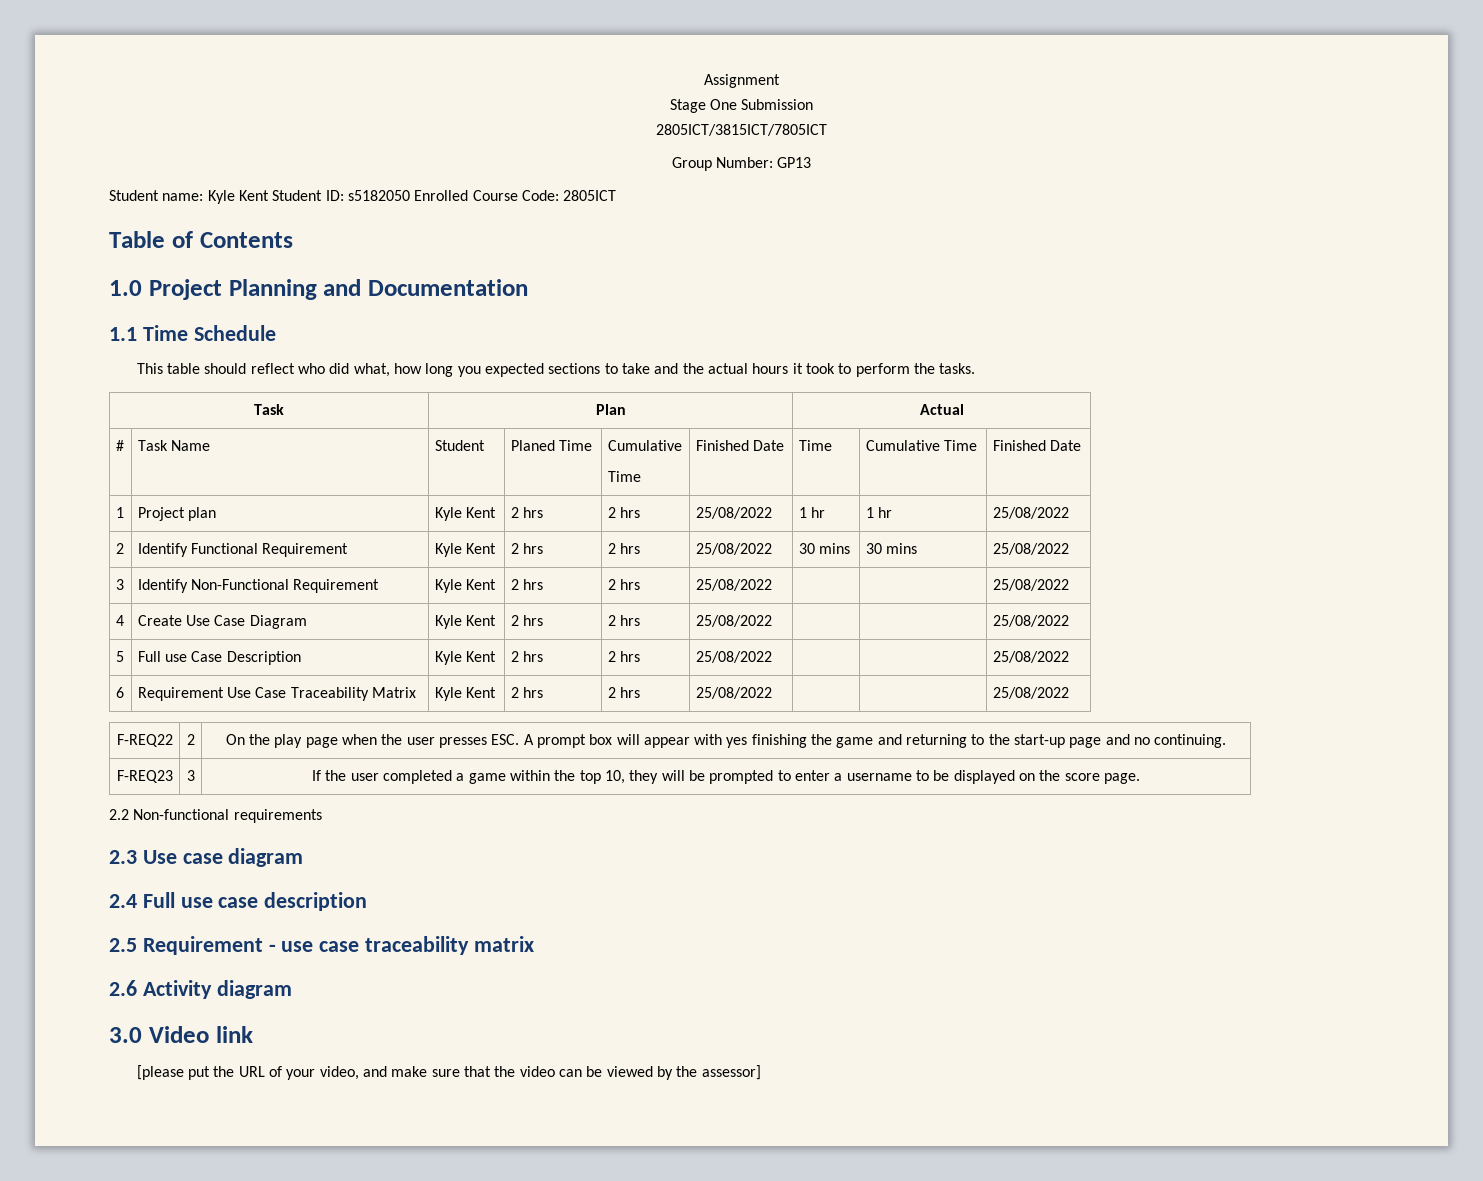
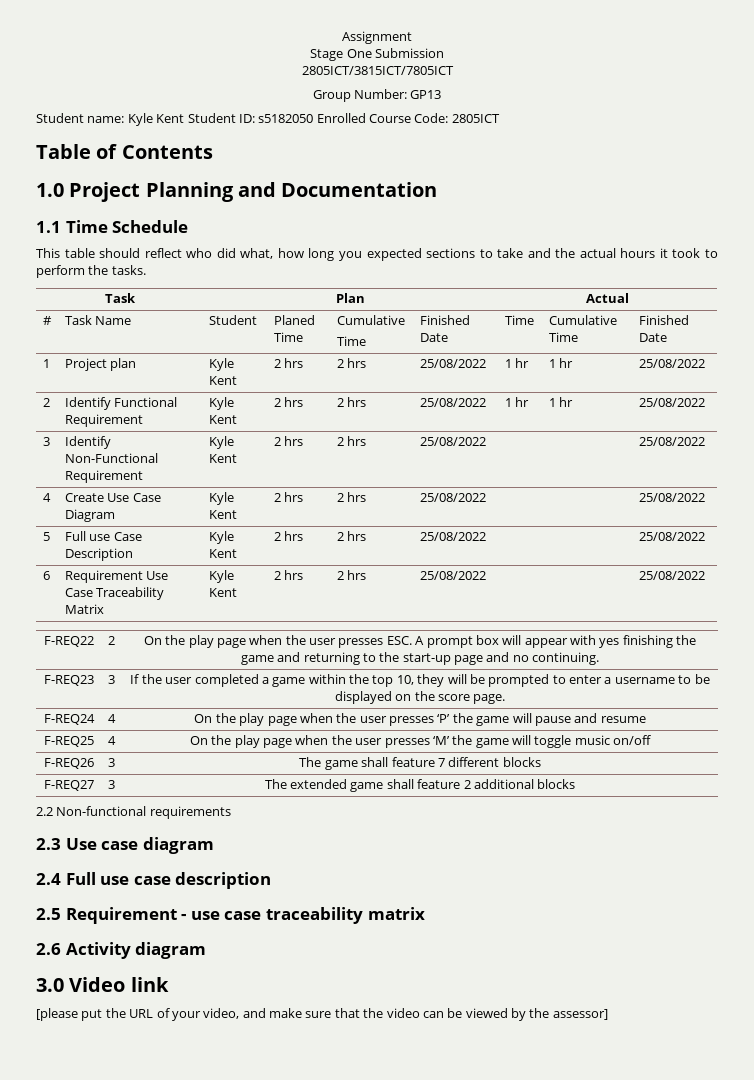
[798,543,850,554] [865,543,917,554] 30 mins | 30 mins -> [504,397,530,407] [548,397,574,407] 1 hr | 1 hr
(1140, 778) none -> [43,714,95,725] [108,714,116,723] [194,713,646,726] [43,736,94,747] [108,736,116,745] [189,735,652,748] [43,758,94,769] [108,758,115,767] [299,757,541,770] [43,780,94,791] [108,780,115,789] [264,779,576,792] // F-REQ24 | 4 | On the play page when the user presses ‘P’ the game will pause and resume // F-REQ25 | 4 | On the play page when the user presses ‘M’ the game will toggle music on/off // F-REQ26 | 3 | The game shall feature 7 different blocks // F-REQ27 | 3 | The extended game shall feature 2 additional blocks

